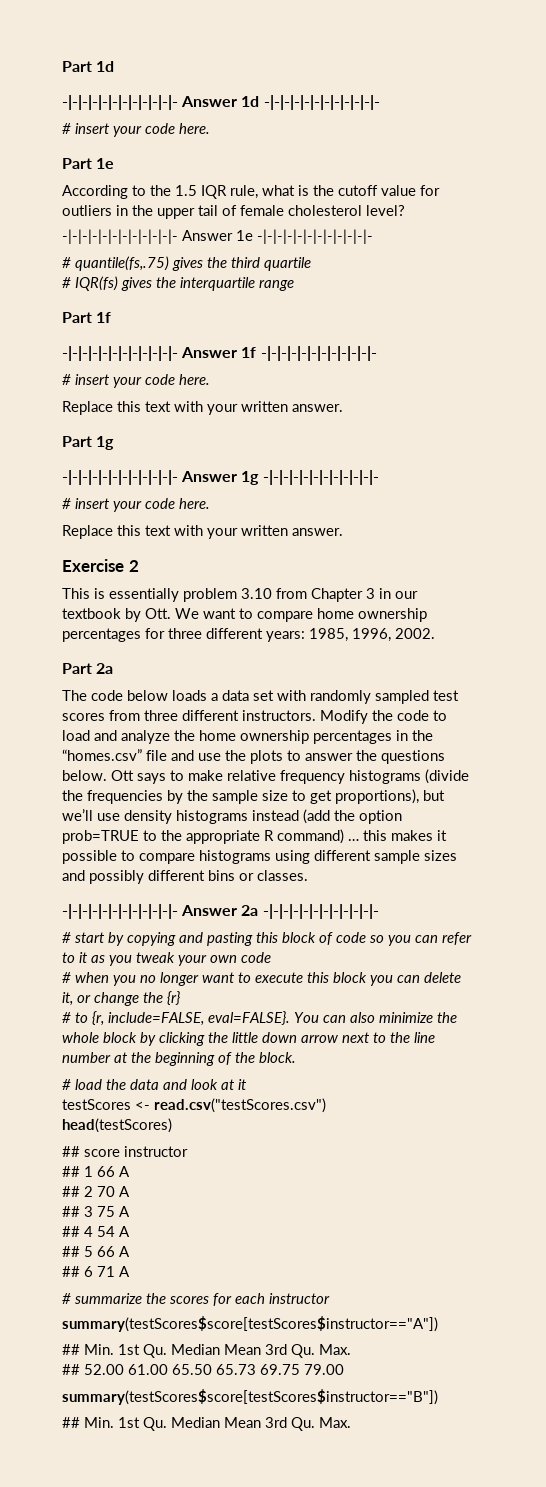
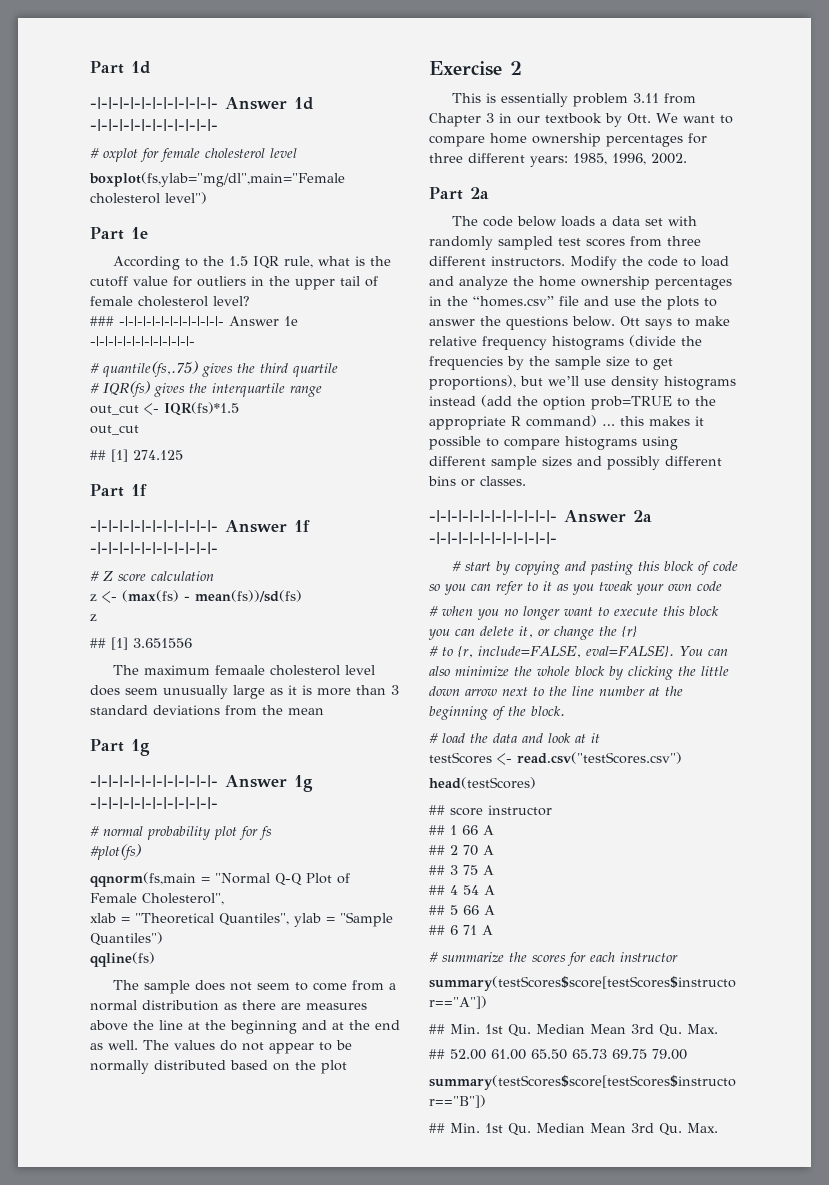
[75,123,210,137] insert your code here. -> [103,148,297,162] [89,172,345,187] [90,192,207,204] oxplot for female cholesterol level // boxplot(fs,ylab="mg/dl",main="Female cholesterol level")
(405, 210) none -> [90,316,114,326] ###
(294, 285) none -> [90,402,239,416] [90,425,139,435] [90,449,183,462] // out_cut <- IQR(fs)*1.5 // out_cut // ## [1] 274.125
[75,374,210,388] [62,401,343,415] insert your code here. // Replace this text with your written answer. -> [103,571,214,581] [90,590,302,603] [90,614,97,622] [90,637,192,650] [113,665,376,676] [90,685,399,699] [90,705,324,716] Z score calculation // z <- (max(fs) - mean(fs))/sd(fs) // z // ## [1] 3.651556 // The maximum femaale cholesterol level does seem unusually large as it is more than 3 standard deviations from the mean
[75,498,210,512] [62,525,343,539] insert your code here. // Replace this text with your written answer. -> [103,826,272,840] [90,844,141,860] [90,872,350,887] [90,893,224,905] [90,912,393,927] [90,932,163,946] [90,952,155,967] [113,980,397,994] [90,1000,367,1011] [90,1020,400,1034] [90,1040,352,1054] [90,1060,347,1074] normal probability plot for fs // #plot(fs) // qqnorm(fs,main = "Normal Q-Q Plot of Female Cholesterol", // xlab = "Theoretical Quantiles", ylab = "Sample Quantiles") // qqline(fs) // The sample does not seem to come from a normal distribution as there are measures above the line at the beginning and at the end as well. The values do not appear to be normally distributed based on the plot
[241,588,272,599] 3.10 -> [633,93,660,103] 3.11

